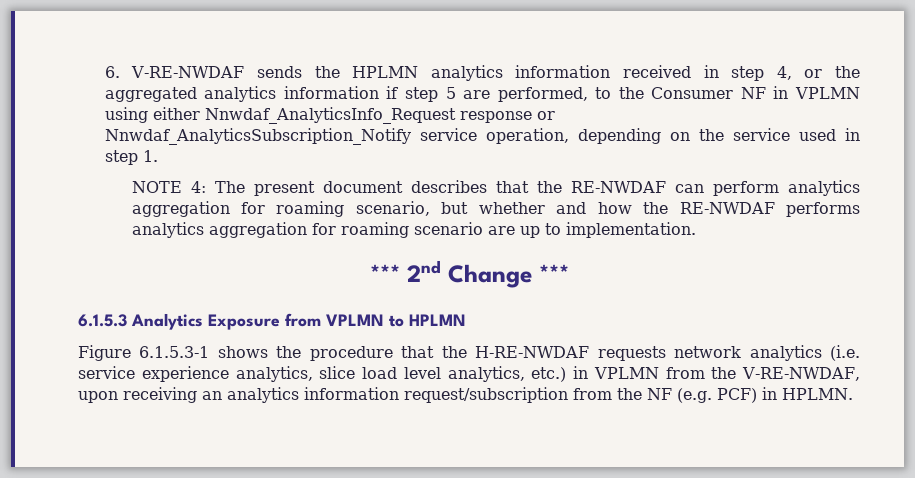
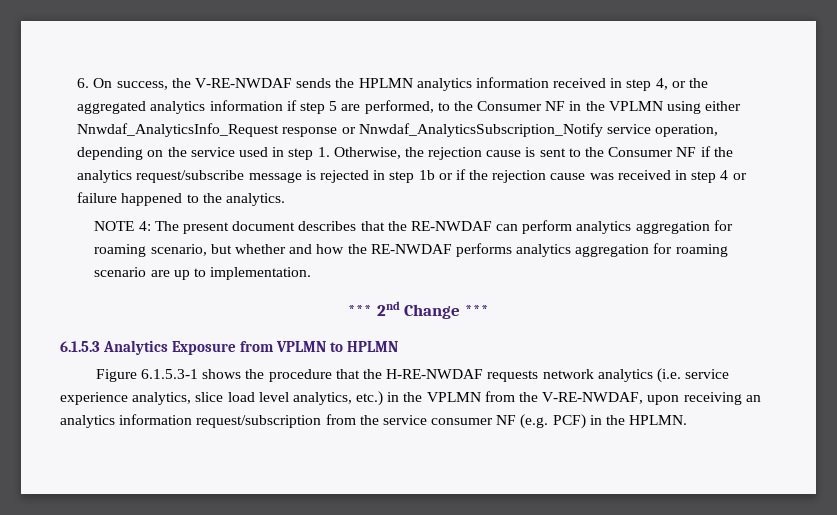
(120, 72) none -> [93,78,191,90] On success, the
(789, 92) none -> [585,101,605,111] the
(158, 156) none -> [333,146,733,160] [77,169,747,183] [77,192,285,206] Otherwise, the rejection cause is sent to the Consumer NF if the analytics request/subscribe message is rejected in step 1b or if the rejection cause was received in step 4 or failure happened to the analytics.
(589, 372) none -> [403,392,423,402] the
(642, 394) none -> [382,415,494,425] service consumer
(777, 393) none -> [606,415,626,425] the

